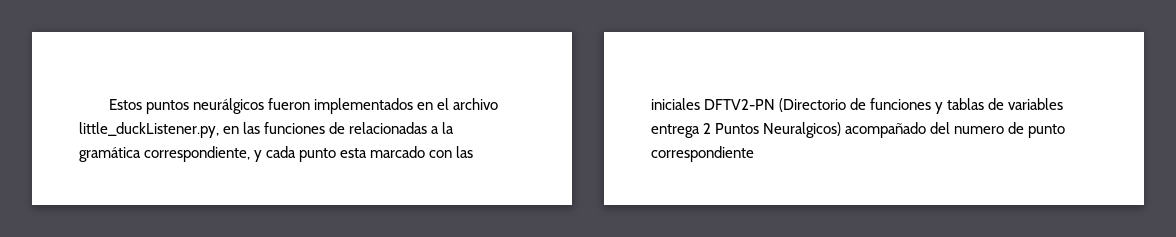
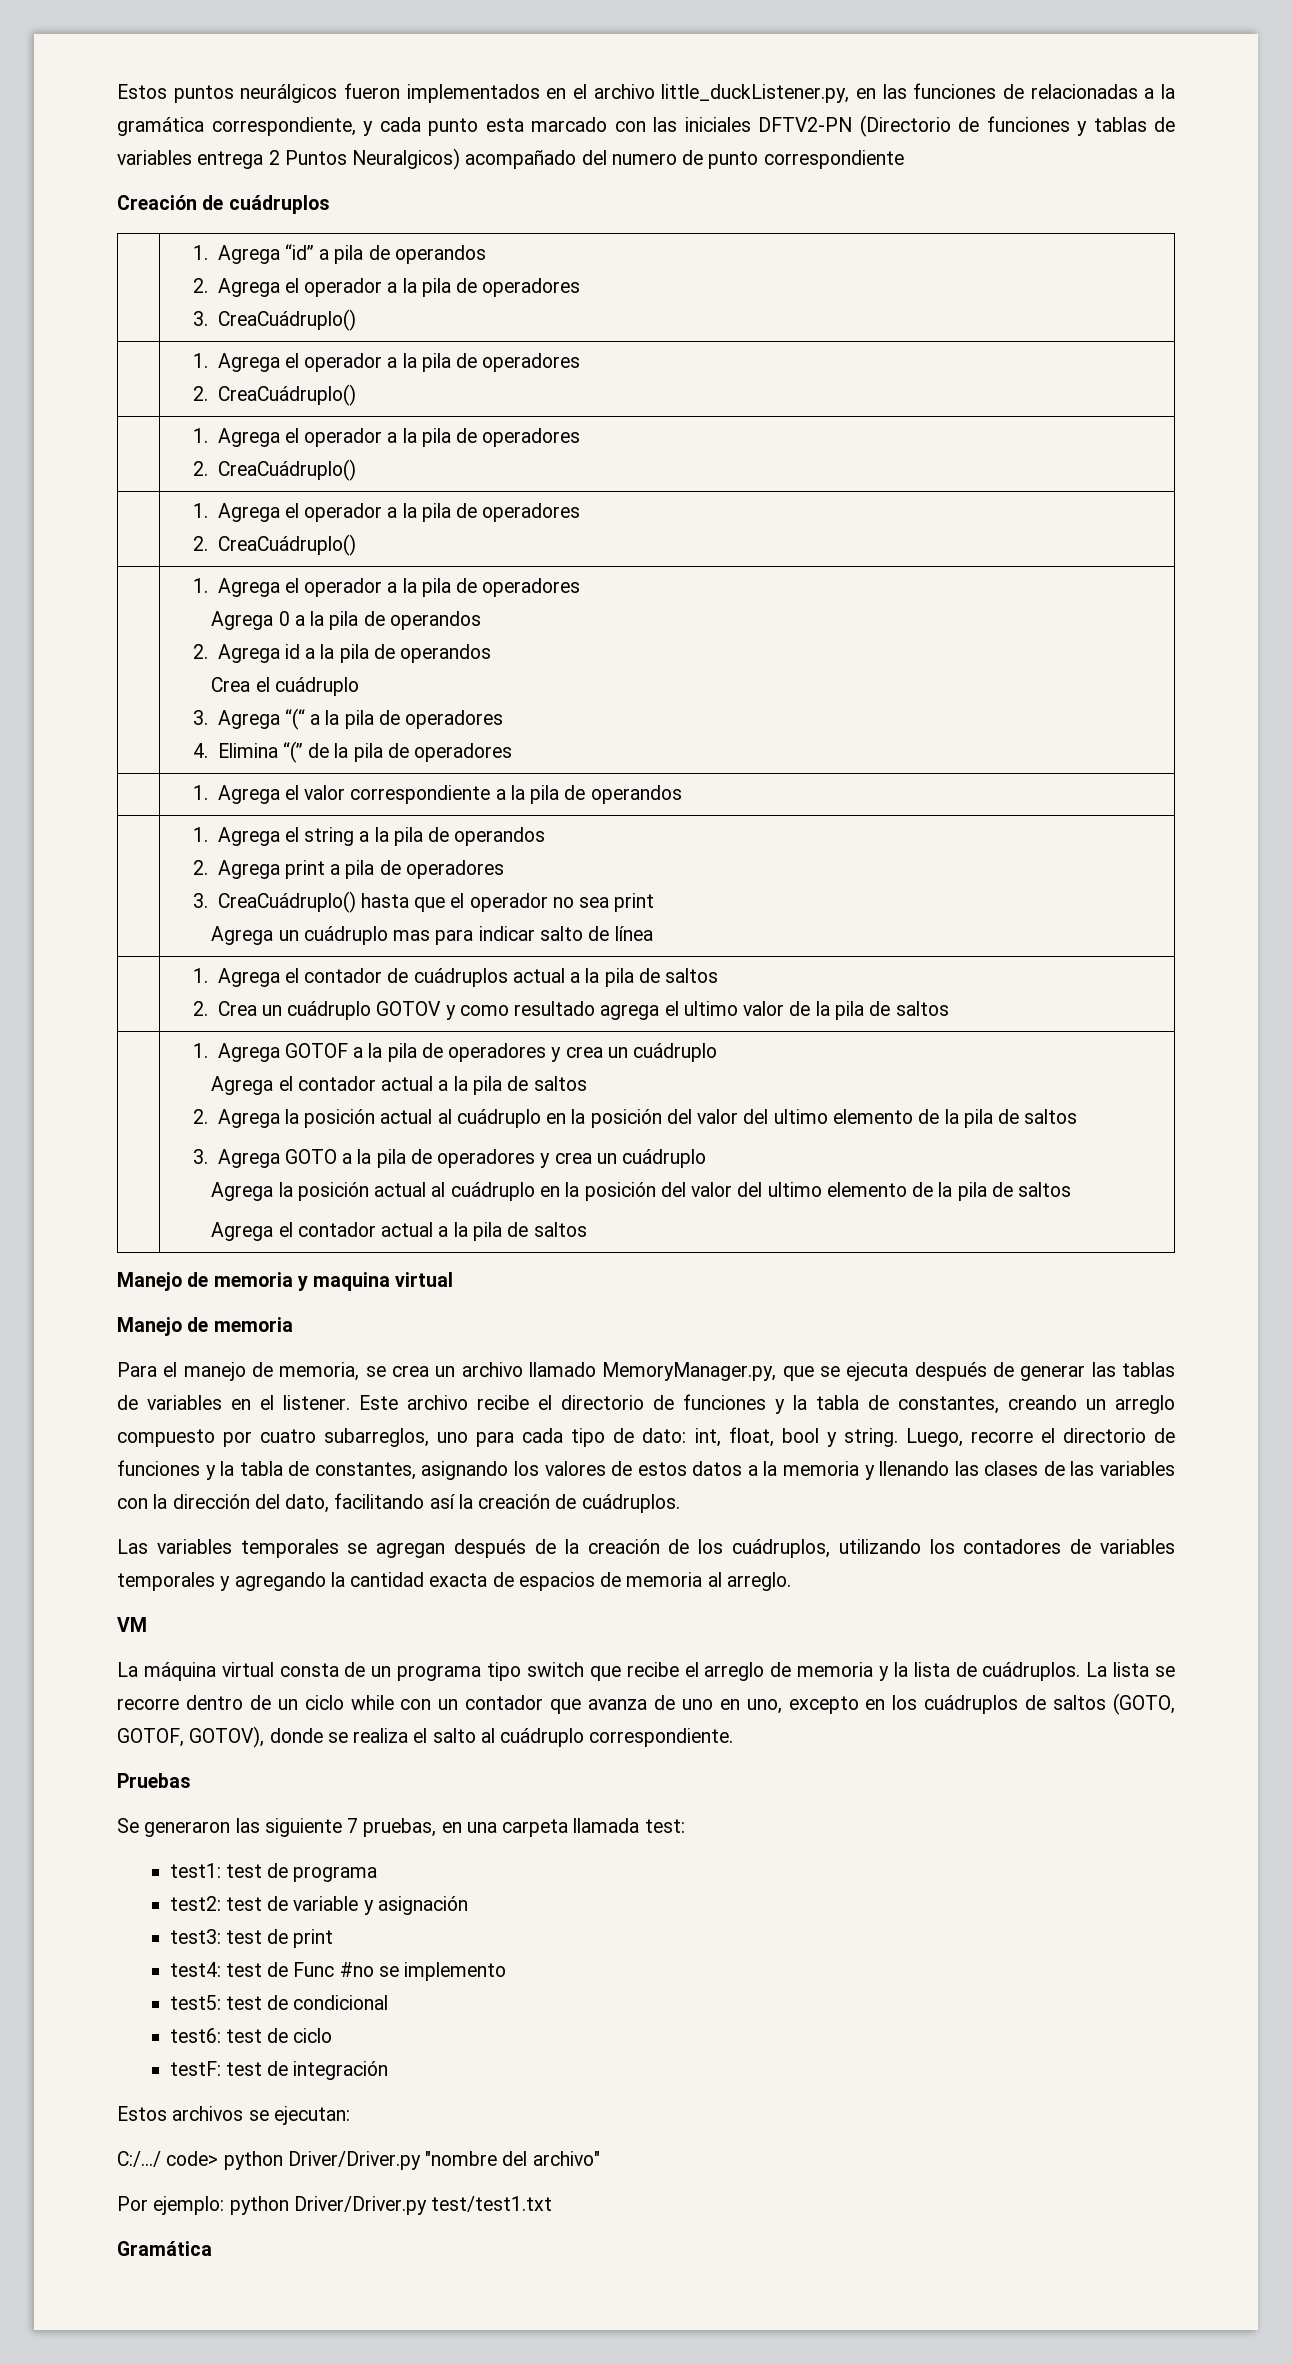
(754, 154) none -> [117,195,330,214] [192,244,486,264] [192,278,581,297] [192,309,356,331] [192,353,581,372] [192,384,356,406] [192,428,581,447] [192,459,356,481] [192,503,581,522] [192,534,356,556] [192,578,581,597] [211,611,482,630] [192,644,492,663] [211,677,359,696] [192,708,504,730] [192,741,513,763] [192,785,682,804] [192,827,546,846] [192,860,504,879] [192,891,655,913] [211,926,653,945] [192,968,719,987] [192,1001,949,1020] [192,1043,718,1062] [211,1076,587,1095] [192,1109,1078,1128] [192,1149,707,1168] [211,1182,1072,1201] [211,1222,587,1241] [117,1272,454,1291] [117,1317,293,1336] [117,1362,1176,1381] [117,1394,1175,1414] [117,1427,1176,1447] [117,1460,1175,1480] [117,1493,680,1513] [117,1539,1175,1558] [117,1572,791,1591] [117,1617,147,1632] [117,1662,1176,1681] [117,1693,1176,1715] [117,1726,734,1748] [117,1773,191,1788] [117,1818,685,1837] [169,1863,378,1882] [169,1896,468,1915] [169,1929,334,1948] [169,1962,507,1981] [169,1995,389,2010] [169,2028,333,2043] [169,2061,389,2080] [117,2106,350,2125] [117,2151,600,2170] [117,2196,553,2215] [117,2241,212,2256] // Creación de cuádruplos // | 1. Agrega “id” a pila de operandos // 2. Agrega el operador a la pila de operadores // 3. CreaCuádruplo() // | 1. Agrega el operador a la pila de operadores // 2. CreaCuádruplo() // | 1. Agrega el operador a la pila de operadores // 2. CreaCuádruplo() // | 1. Agrega el operador a la pila de operadores // 2. CreaCuádruplo() // | 1. Agrega el operador a la pila de operadores // Agrega 0 a la pila de operandos // 2. Agrega id a la pila de operandos // Crea el cuádruplo // 3. Agrega “(“ a la pila de operadores // 4. Elimina “(” de la pila de operadores // | 1. Agrega el valor correspondiente a la pila de operandos // | 1. Agrega el string a la pila de operandos // 2. Agrega print a pila de operadores // 3. CreaCuádruplo() hasta que el operador no sea print // Agrega un cuádruplo mas para indicar salto de línea // | 1. Agrega el contador de cuádruplos actual a la pila de saltos // 2. Crea un cuádruplo GOTOV y como resultado agrega el ultimo valor de la pila de saltos // | 1. Agrega GOTOF a la pila de operadores y crea un cuádruplo // Agrega el contador actual a la pila de saltos // 2. Agrega la posición actual al cuádruplo en la posición del valor del ultimo elemento de la pila de saltos // 3. Agrega GOTO a la pila de operadores y crea un cuádruplo // Agrega la posición actual al cuádruplo en la posición del valor del ultimo elemento de la pila de saltos // Agrega el contador actual a la pila de saltos // Manejo de memoria y maquina virtual // Manejo de memoria // Para el manejo de memoria, se crea un archivo llamado MemoryManager.py, que se ejecuta después de generar las tablas de variables en el listener. Este archivo recibe el directorio de funciones y la tabla de constantes, creando un arreglo compuesto por cuatro subarreglos, uno para cada tipo de dato: int, float, bool y string. Luego, recorre el directorio de funciones y la tabla de constantes, asignando los valores de estos datos a la memoria y llenando las clases de las variables con la dirección del dato, facilitando así la creación de cuádruplos. // Las variables temporales se agregan después de la creación de los cuádruplos, utilizando los contadores de variables temporales y agregando la cantidad exacta de espacios de memoria al arreglo. // VM // La máquina virtual consta de un programa tipo switch que recibe el arreglo de memoria y la lista de cuádruplos. La lista se recorre dentro de un ciclo while con un contador que avanza de uno en uno, excepto en los cuádruplos de saltos (GOTO, GOTOF, GOTOV), donde se realiza el salto al cuádruplo correspondiente. // Pruebas // Se generaron las siguiente 7 pruebas, en una carpeta llamada test: // test1: test de programa // test2: test de variable y asignación // test3: test de print // test4: test de Func #no se implemento // test5: test de condicional // test6: test de ciclo // testF: test de integración // Estos archivos se ejecutan: // C:/.../ code> python Driver/Driver.py "nombre del archivo" // Por ejemplo: python Driver/Driver.py test/test1.txt // Gramática

